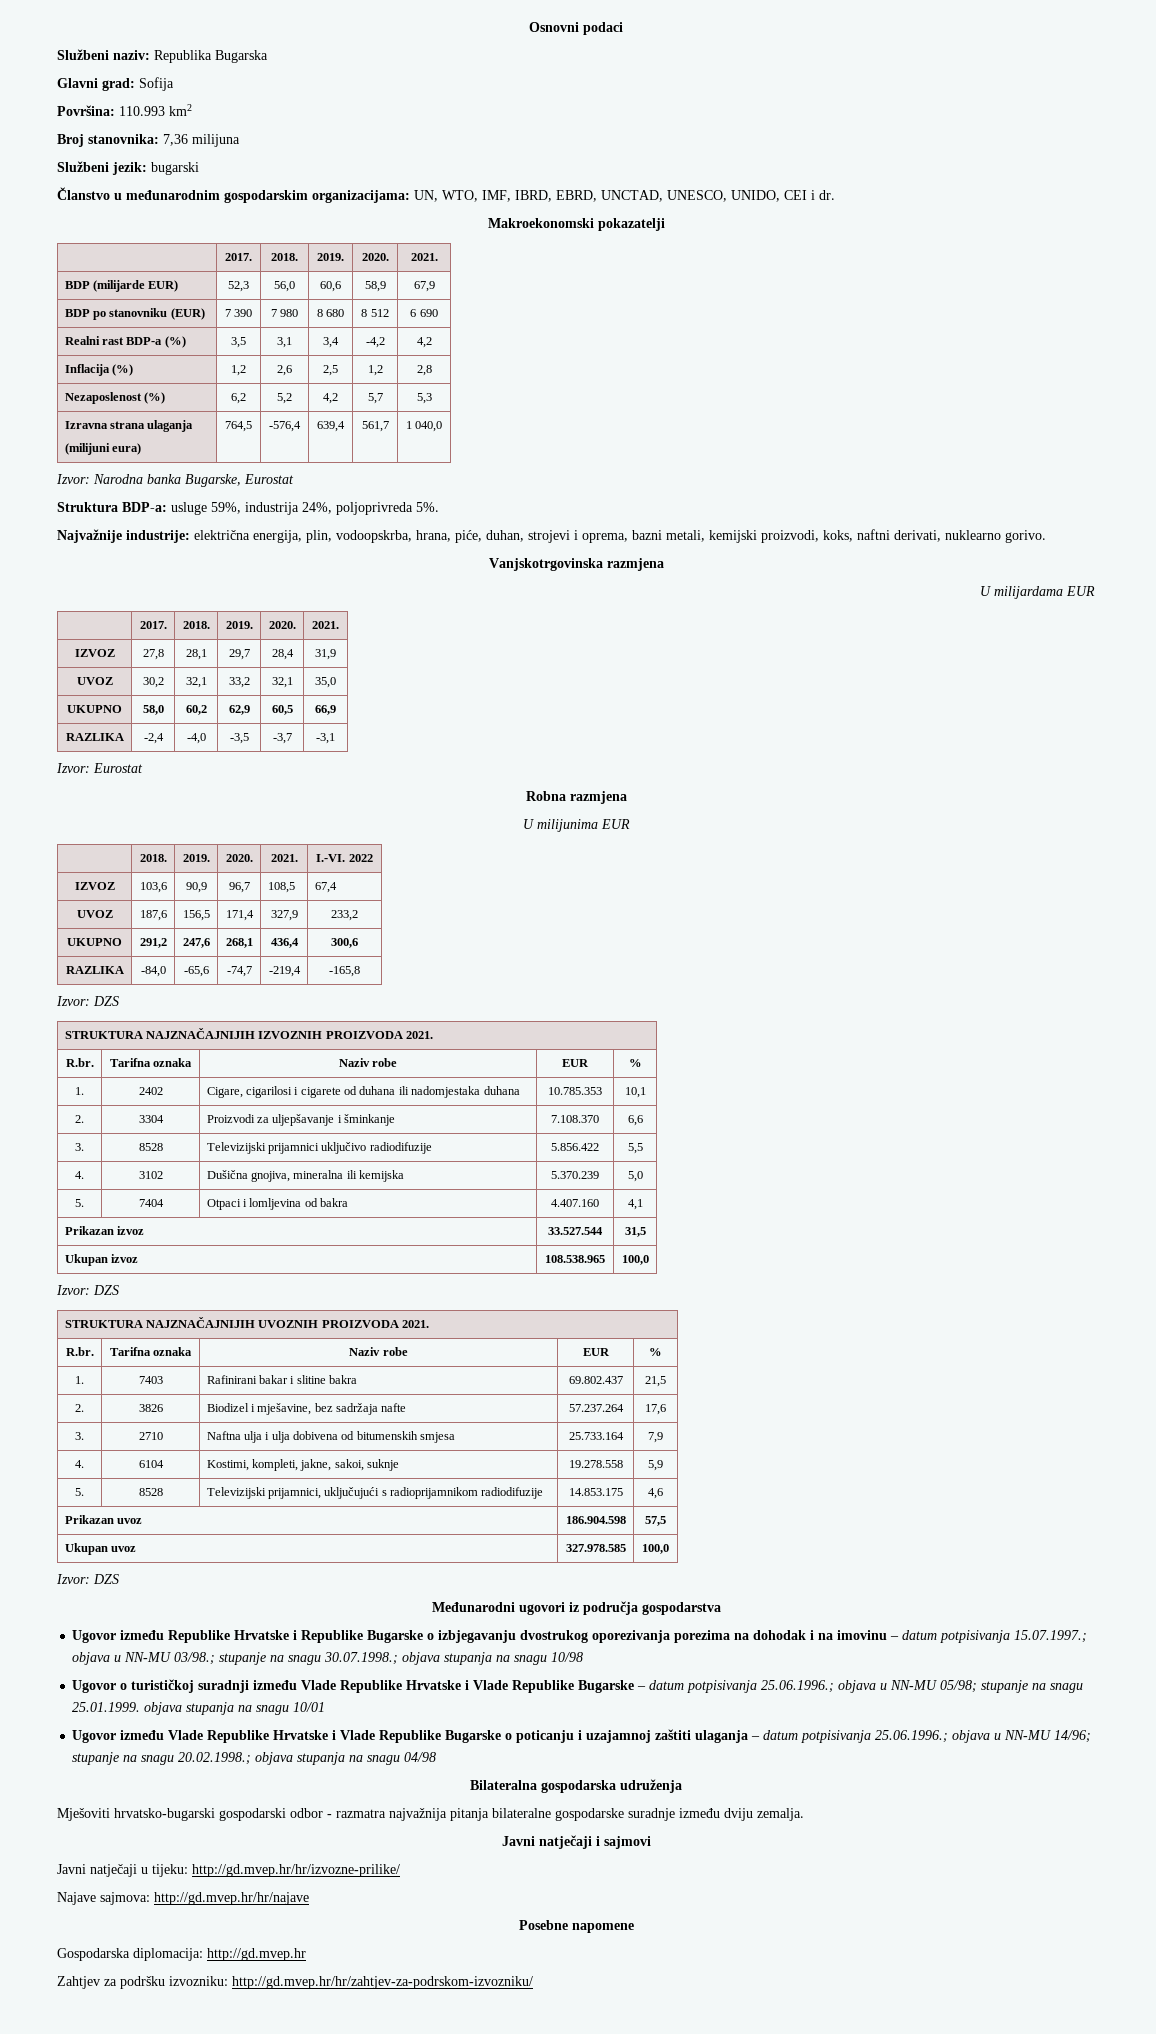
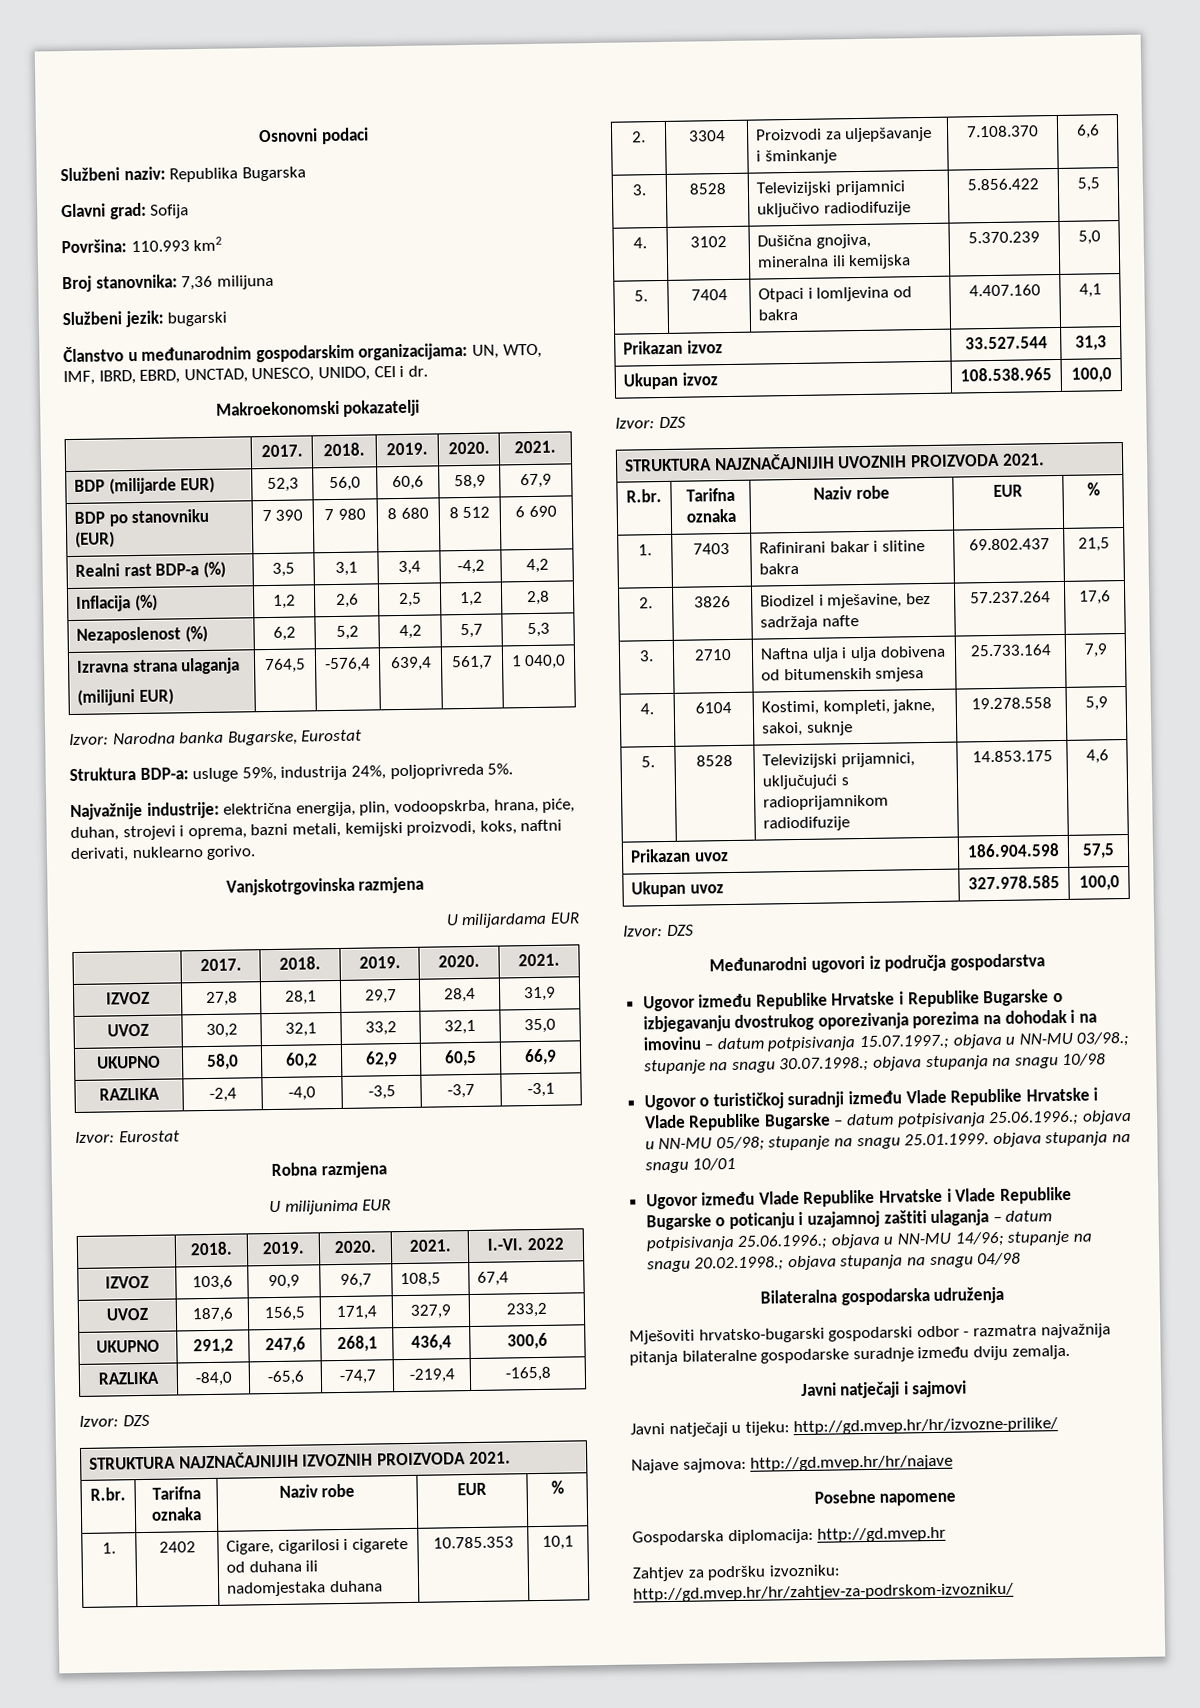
[111,443,141,455] eura) -> [138,688,174,705] EUR)
[624,1227,646,1237] 31,5 -> [1075,335,1107,351] 31,3

